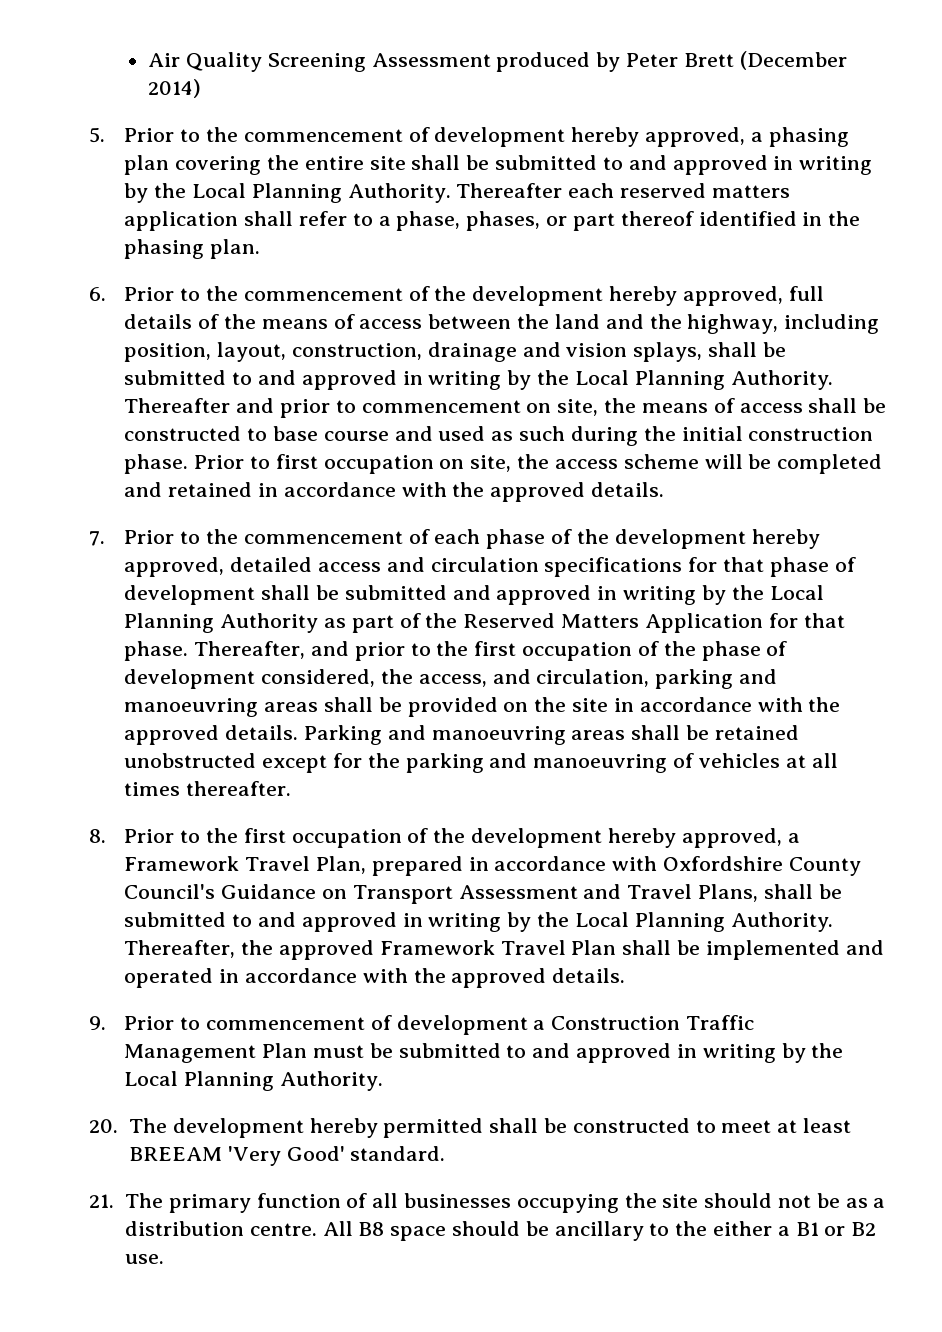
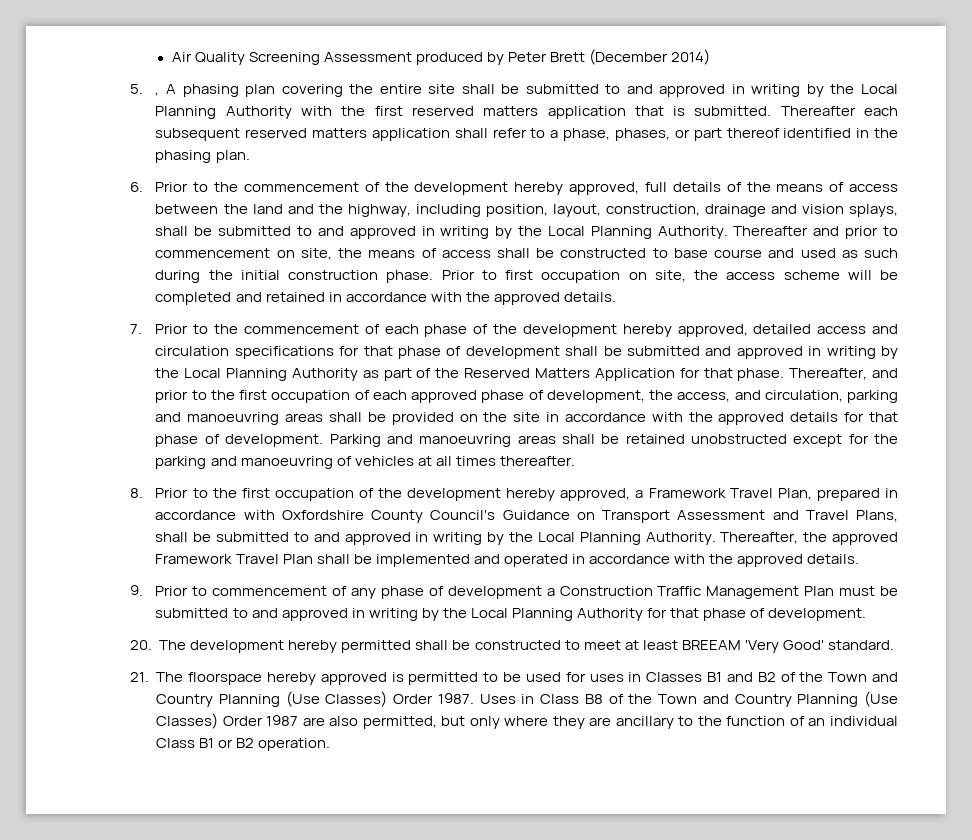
[124,127,763,147] Prior to the commencement of development hereby approved, a -> [155,84,177,96] , A
[347,183,451,203] Authority. -> [225,106,772,119] Authority with the first reserved matters application that is submitted.
(615, 190) none -> [155,128,241,141] subsequent
[663,641,788,661] [124,669,376,689] the phase of development considered, -> [372,390,645,403] each approved phase of development,
[225,725,299,740] details. -> [790,412,898,422] [155,434,324,447] details for that phase of development.
(392, 1022) none -> [351,586,444,599] any phase of
[280,1071,384,1091] Authority. -> [576,608,867,621] Authority for that phase of development.
[168,1193,886,1213] [124,1221,790,1241] primary function of all businesses occupying the site should not be as a distribution centre. All B8 space should be ancillary to the either a -> [188,672,899,685] [156,691,898,707] [156,713,899,729] [156,738,196,748] floorspace hereby approved is permitted to be used for uses in Classes B1 and B2 of the Town and Country Planning (Use Classes) Order 1987. Uses in Class B8 of the Town and Country Planning (Use Classes) Order 1987 are also permitted, but only where they are ancillary to the function of an individual Class
[124,1254,164,1264] use. -> [258,738,331,751] operation.

